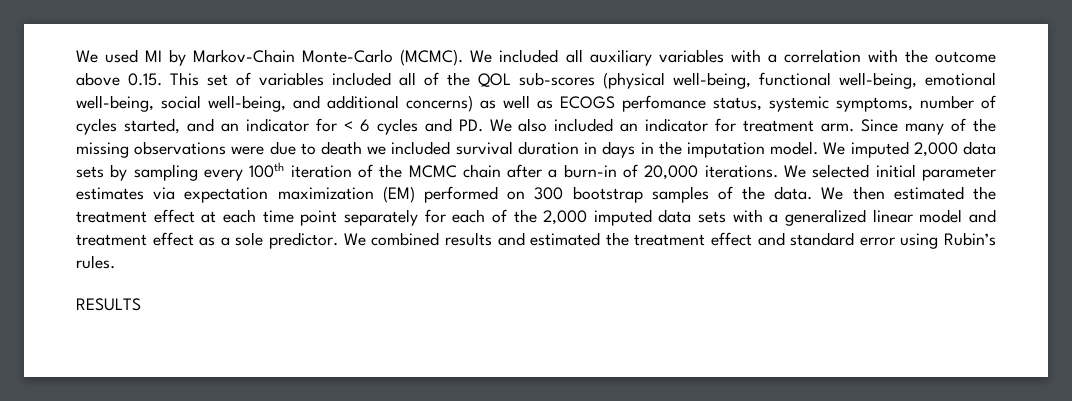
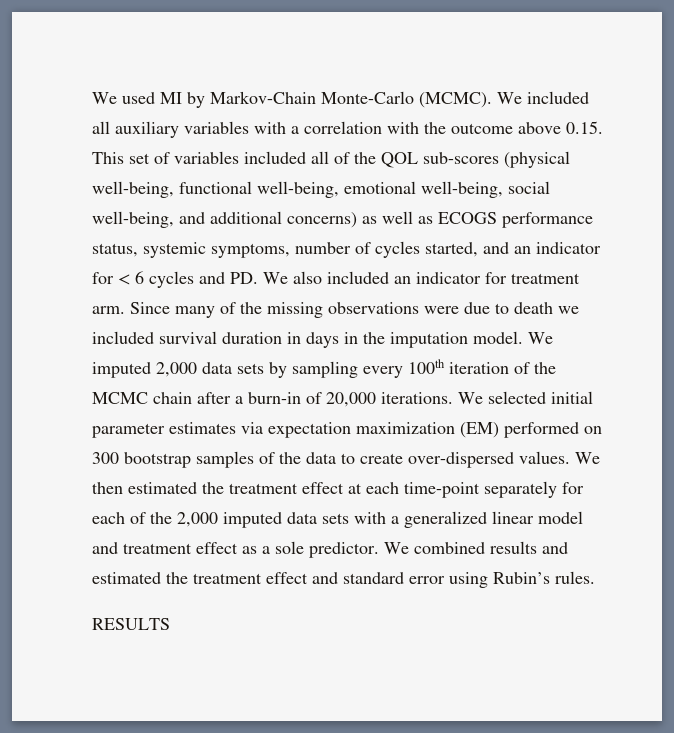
[622,95,706,112] perfomance -> [502,212,593,228] performance
[774,186,813,200] data. -> [306,451,570,468] data to create over-dispersed values.
[262,210,338,226] time point -> [404,482,480,498] time-point

